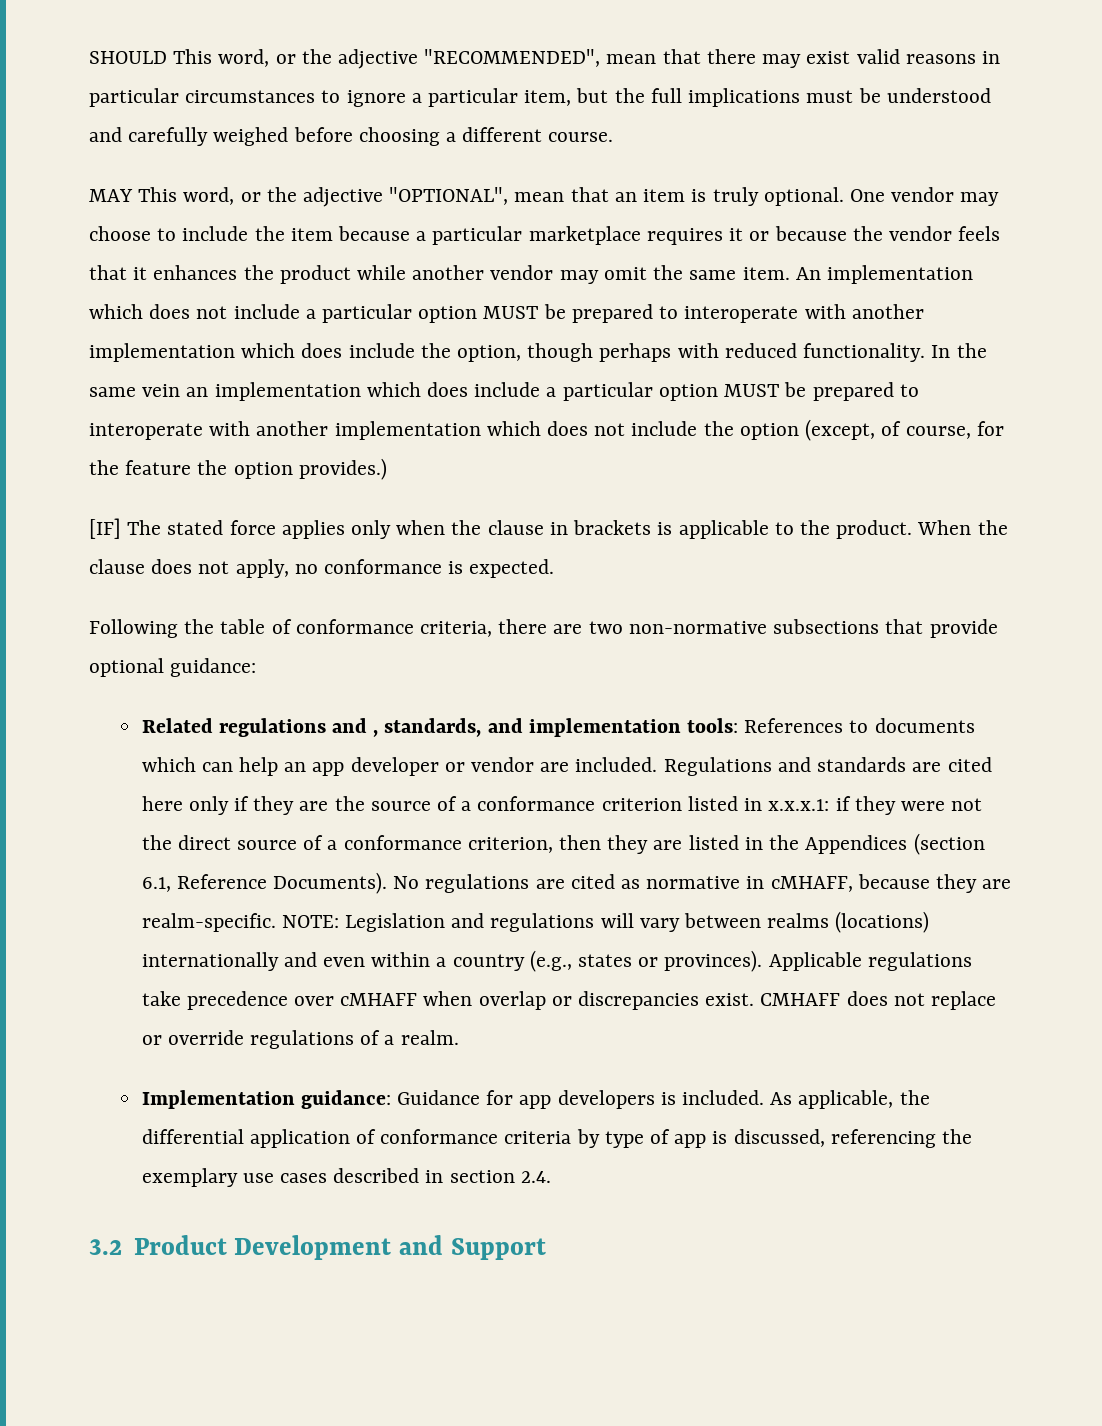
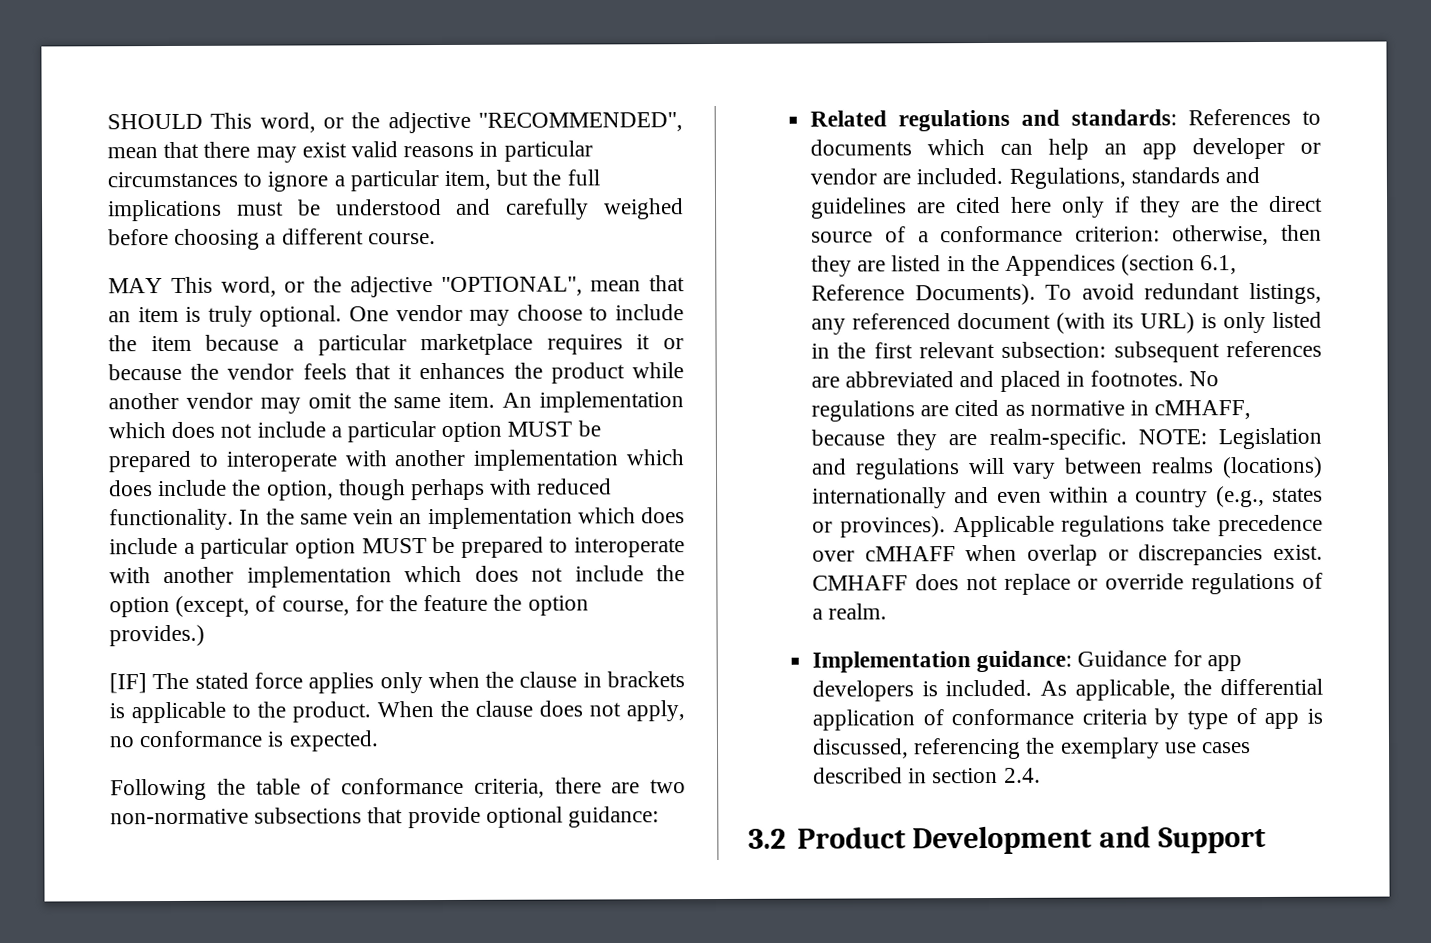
[373,718,739,737] , standards, and implementation tools: -> [1070,109,1177,126] standards:
[663,757,907,776] Regulations and standards -> [1008,167,1260,189] [809,197,907,219] Regulations, standards and guidelines
[370,796,983,815] [141,835,172,850] source of a conformance criterion listed in x.x.x.1: if they were not the -> (1259, 204) none
[467,837,553,853] criterion, -> [1075,224,1270,246] criterion: otherwise,
(388, 883) none -> [1045,282,1322,305] [810,311,1322,335] [810,340,1322,363] [810,370,1184,392] To avoid redundant listings, any referenced document (with its URL) is only listed in the first relevant subsection: subsequent references are abbreviated and placed in footnotes.

